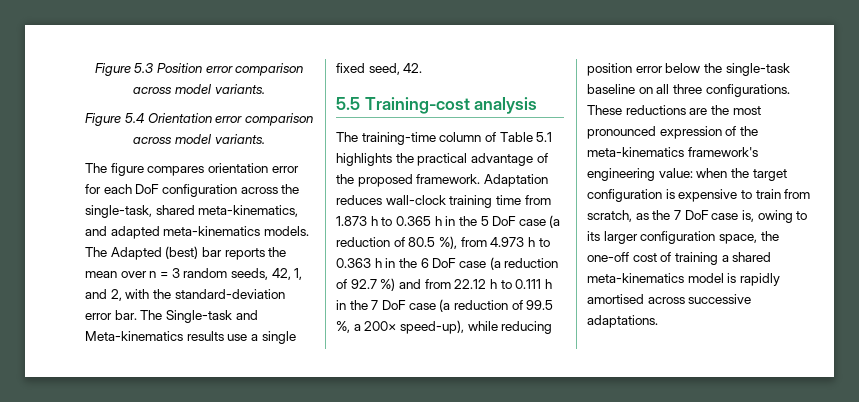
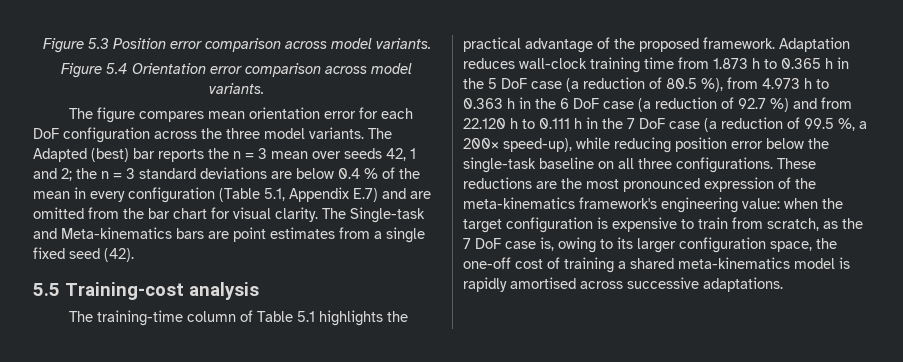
(205, 171) none -> [207,111,245,119] mean
[85,205,299,218] [85,226,309,239] single-task, shared meta-kinematics, and adapted meta-kinematics models. -> [226,127,364,139] three model variants.
[85,268,303,280] [85,289,285,301] [85,310,258,323] [85,331,248,341] mean over n = 3 random seeds, 42, 1, and 2, with the standard-deviation error bar. The Single-task and Meta-kinematics results use -> [233,148,416,161] [33,167,420,181] [33,187,431,203] [33,207,425,223] [33,227,370,242] n = 3 mean over seeds 42, 1 and 2; the n = 3 standard deviations are below 0.4 % of the mean in every configuration (Table 5.1, Appendix E.7) and are omitted from the bar chart for visual clarity. The Single-task and Meta-kinematics bars are point estimates from
[368,63,423,75] seed, 42. -> [69,248,134,262] seed (42).
[454,279,487,289] 22.12 -> [463,118,506,129] 22.120

